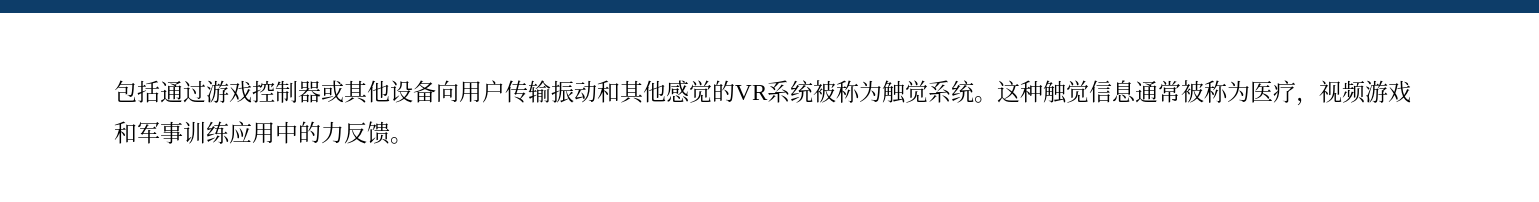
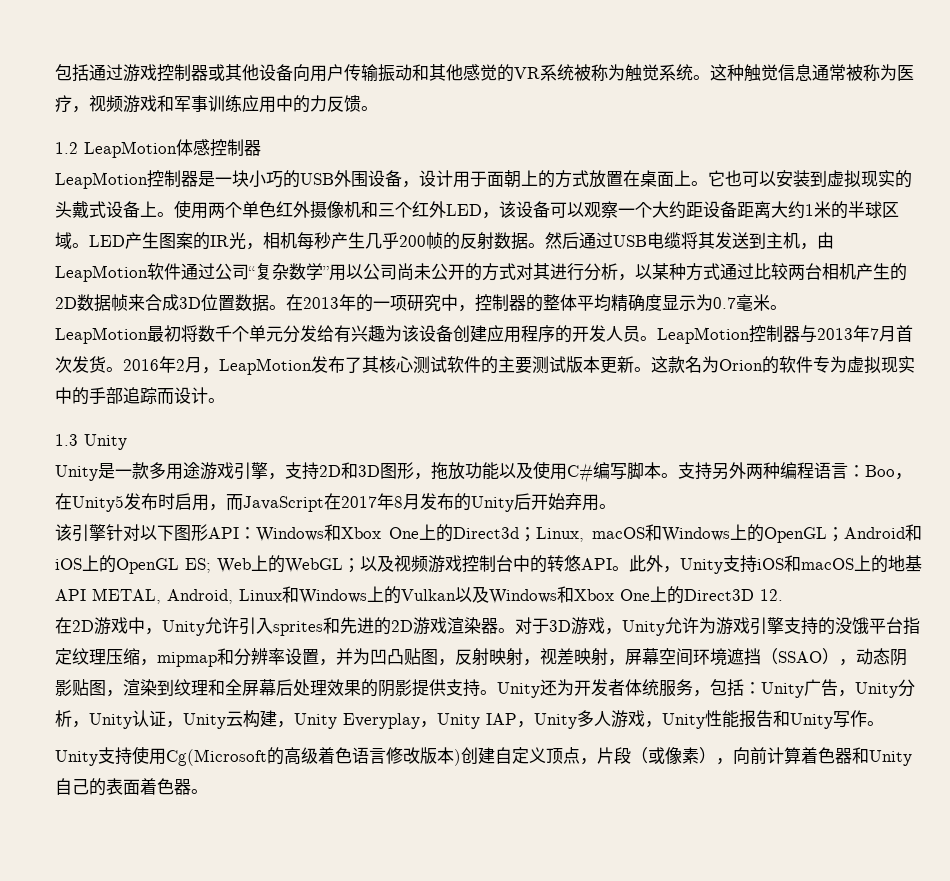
(413, 140) none -> [55,139,261,158] [55,170,912,189] [55,200,899,219] [55,232,834,250] [55,263,907,282] [55,294,787,312] [55,325,913,344] [55,356,915,375] [55,387,225,405] [55,434,127,450] [55,461,912,483] [55,493,616,512] [55,524,922,543] [55,555,922,574] [55,586,783,604] [55,617,920,636] [55,648,907,667] [55,679,915,698] [55,710,884,729] [55,746,912,766] [55,778,208,796] // 1.2 LeapMotion体感控制器 // LeapMotion控制器是一块小巧的USB外围设备，设计用于面朝上的方式放置在桌面上。它也可以安装到虚拟现实的头戴式设备上。使用两个单色红外摄像机和三个红外LED，该设备可以观察一个大约距设备距离大约1米的半球区域。LED产生图案的IR光，相机每秒产生几乎200帧的反射数据。然后通过USB电缆将其发送到主机，由LeapMotion软件通过公司“复杂数学”用以公司尚未公开的方式对其进行分析，以某种方式通过比较两台相机产生的2D数据帧来合成3D位置数据。在2013年的一项研究中，控制器的整体平均精确度显示为0.7毫米。 // LeapMotion最初将数千个单元分发给有兴趣为该设备创建应用程序的开发人员。LeapMotion控制器与2013年7月首次发货。2016年2月，LeapMotion发布了其核心测试软件的主要测试版本更新。这款名为Orion的软件专为虚拟现实中的手部追踪而设计。 // 1.3 Unity // Unity是一款多用途游戏引擎，支持2D和3D图形，拖放功能以及使用C#编写脚本。支持另外两种编程语言：Boo，在Unity5发布时启用，而JavaScript在2017年8月发布的Unity后开始弃用。 // 该引擎针对以下图形API：Windows和Xbox One上的Direct3d；Linux, macOS和Windows上的OpenGL；Android和iOS上的OpenGL ES; Web上的WebGL；以及视频游戏控制台中的转悠API。此外，Unity支持iOS和macOS上的地基API METAL, Android, Linux和Windows上的Vulkan以及Windows和Xbox One上的Direct3D 12. // 在2D游戏中，Unity允许引入sprites和先进的2D游戏渲染器。对于3D游戏，Unity允许为游戏引擎支持的没饿平台指定纹理压缩，mipmap和分辨率设置，并为凹凸贴图，反射映射，视差映射，屏幕空间环境遮挡（SSAO），动态阴影贴图，渲染到纹理和全屏幕后处理效果的阴影提供支持。Unity还为开发者体统服务，包括：Unity广告，Unity分析，Unity认证，Unity云构建，Unity Everyplay，Unity IAP，Unity多人游戏，Unity性能报告和Unity写作。 // Unity支持使用Cg(Microsoft的高级着色语言修改版本)创建自定义顶点，片段（或像素），向前计算着色器和Unity自己的表面着色器。

